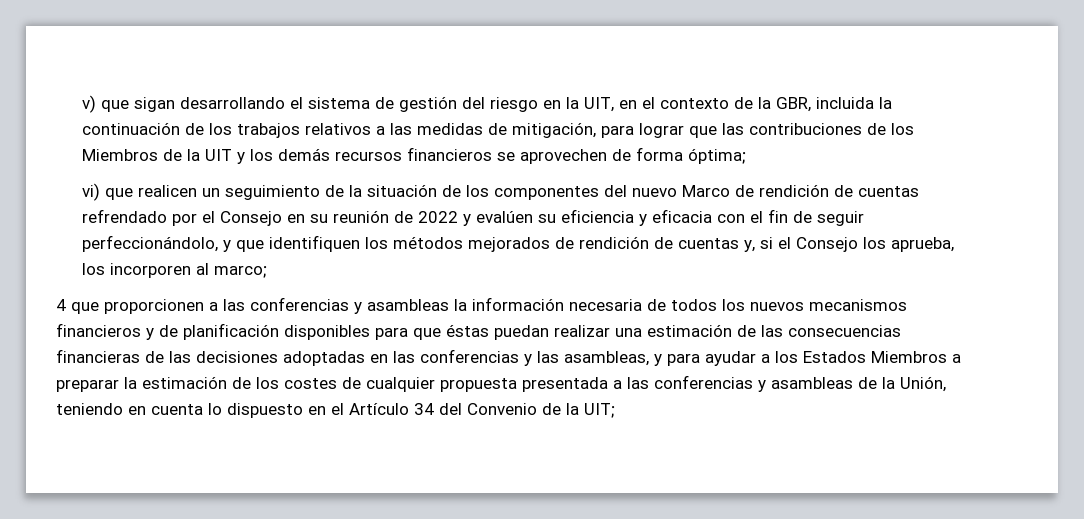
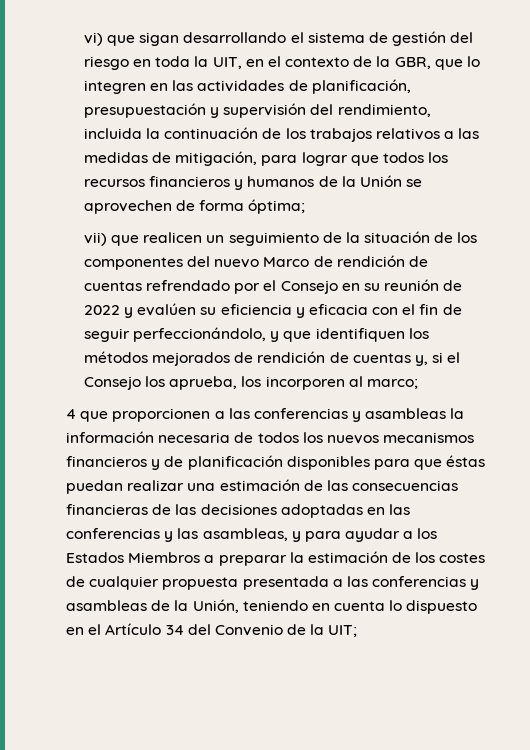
[82,95,97,113] v) -> [83,32,103,46] vi)
(562, 104) none -> [155,56,191,67] toda
(812, 104) none -> [434,56,481,70] [83,79,411,94] [83,103,431,118] que lo integren en las actividades de planificación, presupuestación y supervisión del rendimiento,
[722,123,915,135] [82,147,493,164] las contribuciones de los Miembros de la UIT y los demás recursos financieros -> [382,152,449,163] [83,175,402,190] todos los recursos financieros y humanos de la Unión
[82,183,101,201] vi) -> [83,232,107,246] vii)

